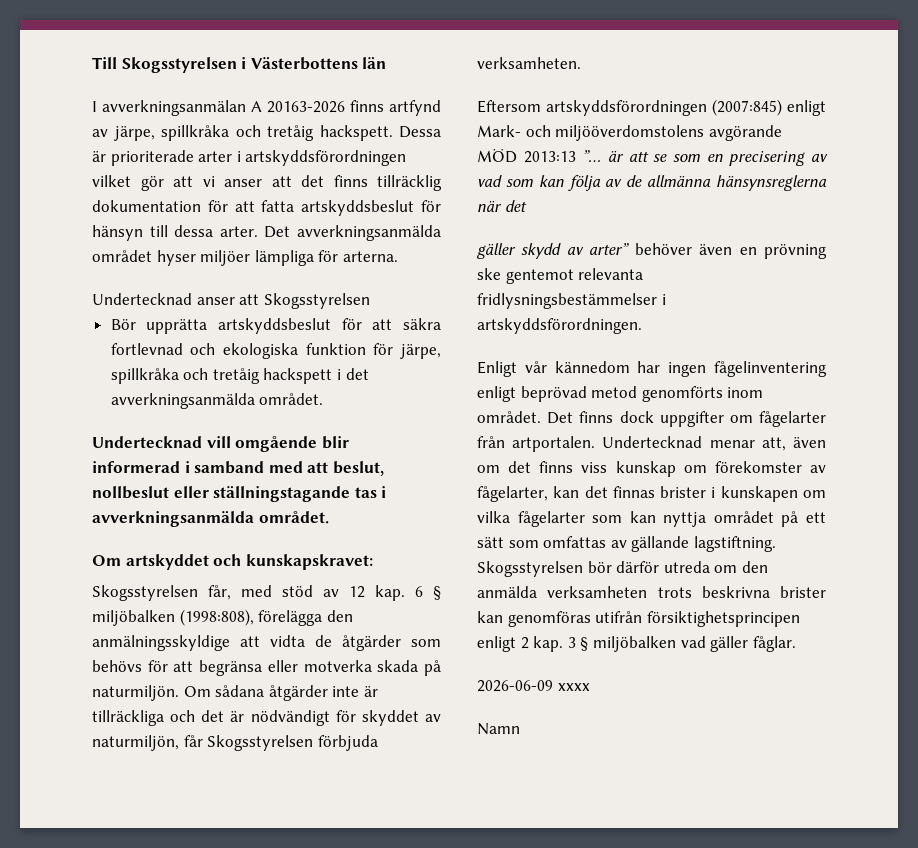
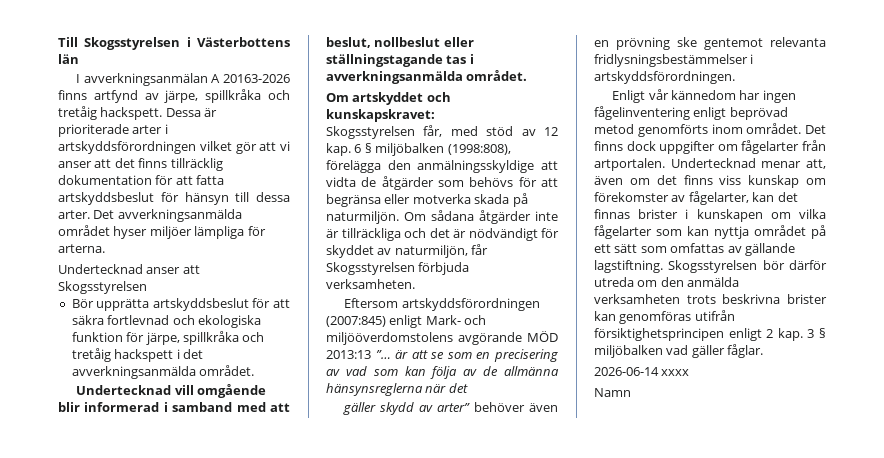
[477,680,553,692] 2026-06-09 -> [594,367,659,376] 2026-06-14

